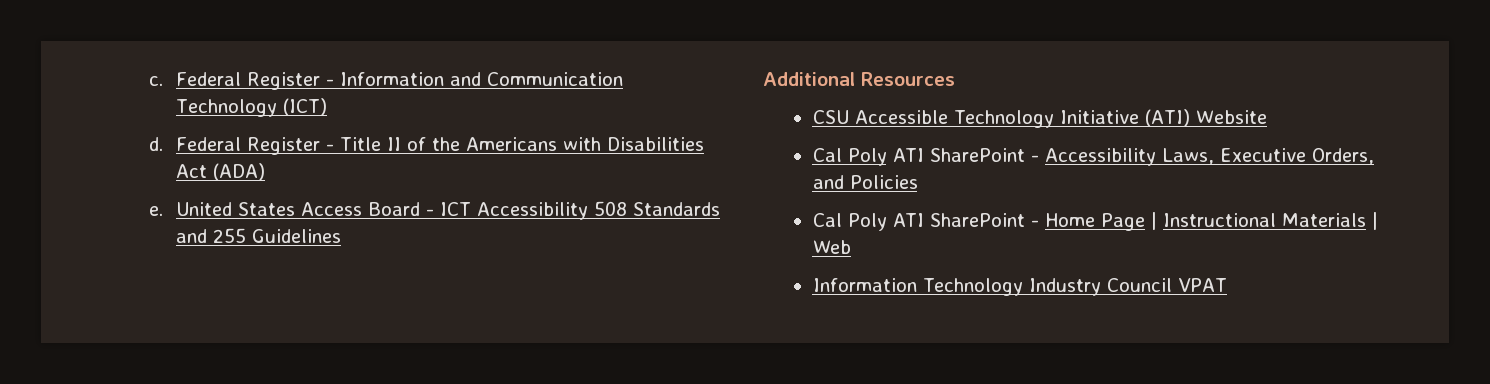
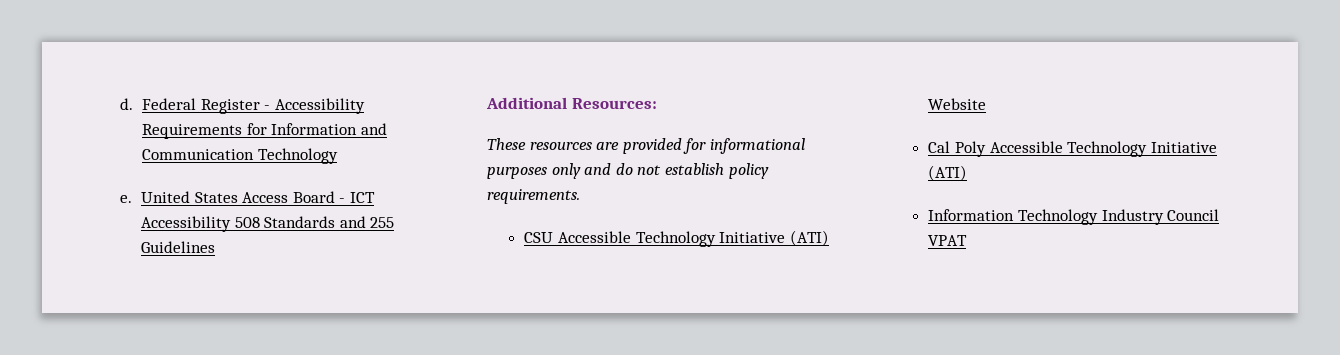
[148,72,334,90] c. Federal Register - -> [120,98,365,114] [141,123,267,139] d. Federal Register - Accessibility Requirements for
[282,98,327,116] [148,137,704,155] [175,163,265,181] (ICT) // d. Federal Register - Title II of the Americans with Disabilities Act (ADA) -> (338, 156) none
[861,72,955,86] Resources -> [571,98,657,109] [487,138,805,154] [487,163,769,179] [487,189,580,204] Resources: // These resources are provided for informational purposes only and do not establish policy requirements.
[892,148,1375,166] [812,175,918,189] [812,212,1379,231] [812,240,852,254] ATI SharePoint - Accessibility Laws, Executive Orders, and Policies // Cal Poly ATI SharePoint - Home Page | Instructional Materials | Web -> [989,141,1217,157] [928,165,968,181] Accessible Technology Initiative (ATI)

